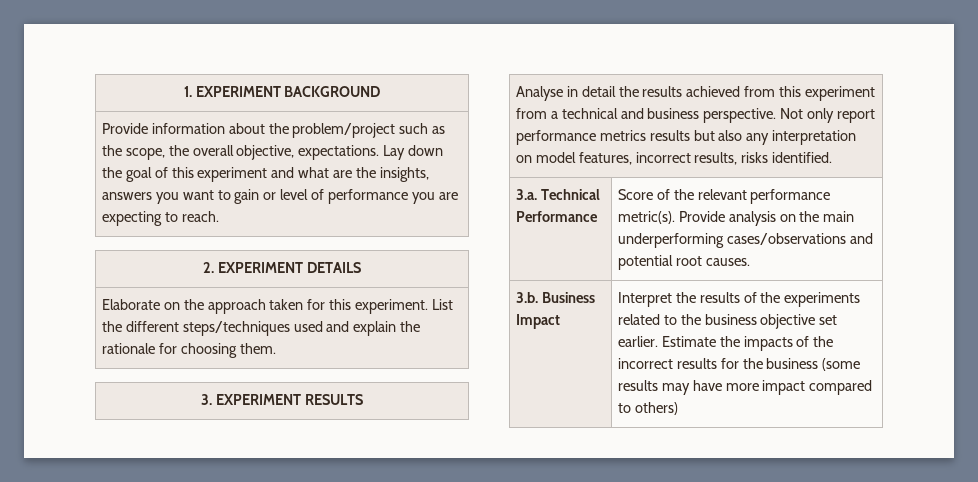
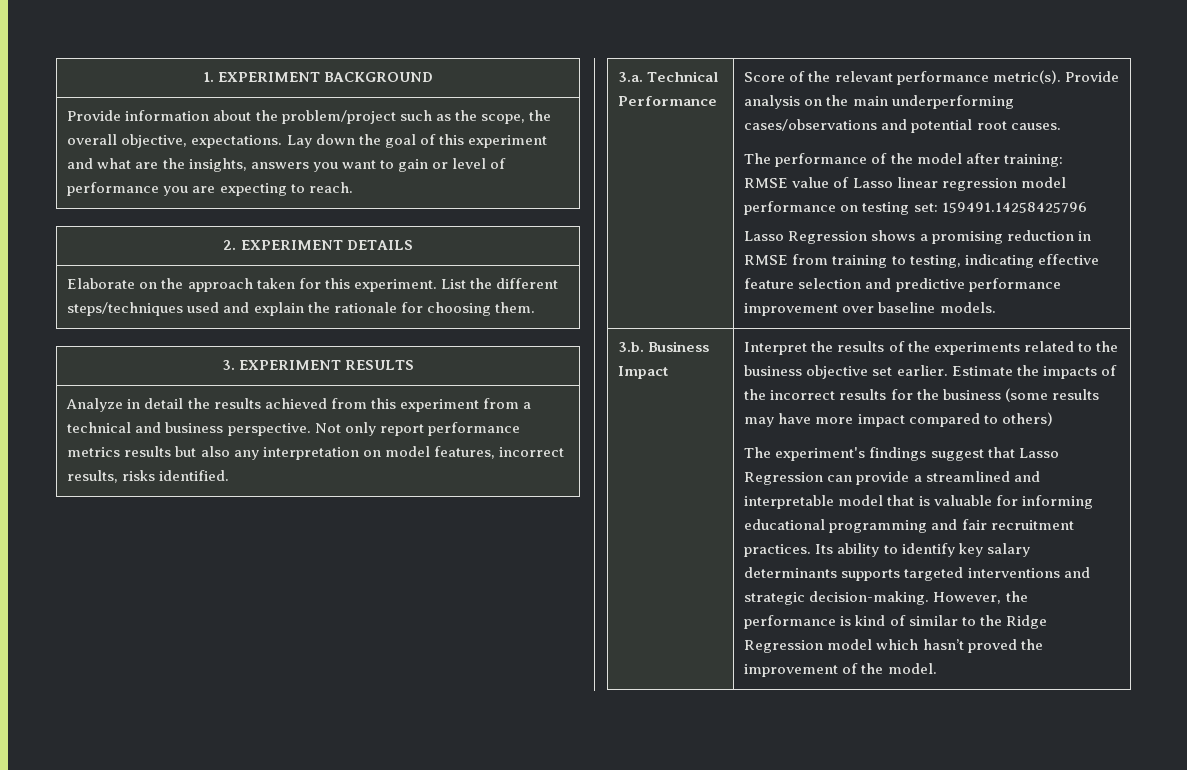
[515,86,563,101] Analyse -> [66,398,124,412] Analyze
(750, 262) none -> [744,153,1063,167] [744,177,1066,191] [744,201,1087,215] [744,230,1091,244] [744,254,1099,268] [744,278,1061,292] [744,302,996,316] // The performance of the model after training: // RMSE value of Lasso linear regression model performance on testing set: 159491.14258425796 // Lasso Regression shows a promising reduction in RMSE from training to testing, indicating effective feature selection and predictive performance improvement over baseline models.
(678, 408) none -> [744,447,1059,461] [744,471,1040,485] [744,495,1093,509] [744,519,1074,533] [744,543,1030,557] [744,567,1090,581] [744,591,1028,605] [744,615,1047,629] [744,639,1043,653] [744,663,937,677] // The experiment's findings suggest that Lasso Regression can provide a streamlined and interpretable model that is valuable for informing educational programming and fair recruitment practices. Its ability to identify key salary determinants supports targeted interventions and strategic decision-making. However, the performance is kind of similar to the Ridge Regression model which hasn’t proved the improvement of the model.

